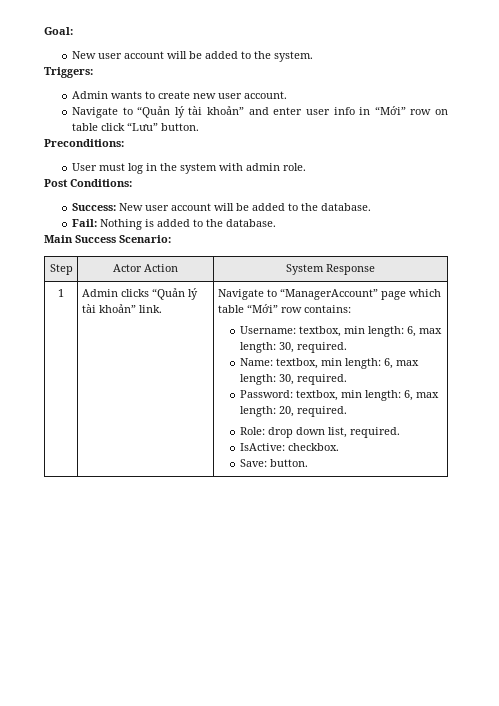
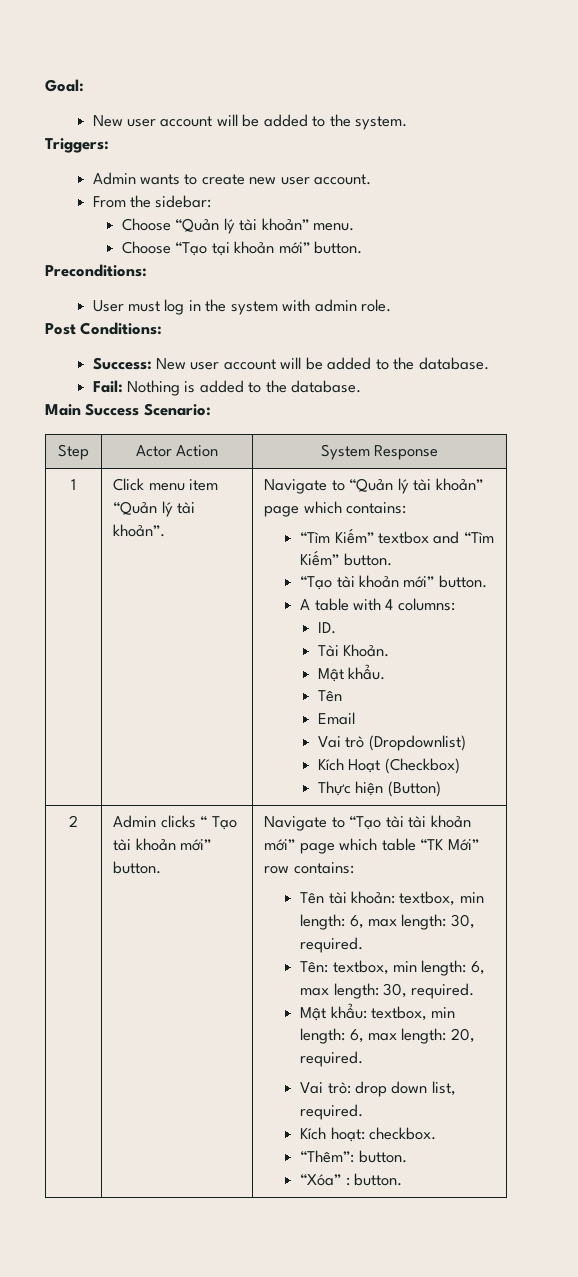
[71,106,449,118] [71,122,158,131] Navigate to “Quản lý tài khoản” and enter user info in “Mới” row on table click “Lưu” -> [92,195,212,208] [121,218,355,234] [121,241,310,256] From the sidebar: // Choose “Quản lý tài khoản” menu. // Choose “Tạo tại khoản mới”
[81,288,198,300] [81,304,162,313] [217,288,378,300] Admin clicks “Quản lý tài khoản” link. | Navigate to “ManagerAccount” -> [113,478,219,491] [113,501,196,517] [113,524,166,537] [264,478,483,494] [264,501,407,517] [300,528,494,544] [300,550,392,566] [300,575,487,590] [300,598,455,611] [317,622,336,634] [317,644,390,657] [317,664,386,682] [317,690,342,702] [317,712,355,725] [317,735,466,751] [317,758,460,774] [317,781,441,797] [69,815,78,827] [113,815,237,830] [113,838,212,851] [113,861,162,874] [264,815,471,831] [264,839,296,851] Click menu item “Quản lý tài khoản”. | Navigate to “Quản lý tài khoản” page which contains: // “Tìm Kiếm” textbox and “Tìm Kiếm” button. // “Tạo tài khoản mới” button. // A table with 4 columns: // ID. // Tài Khoản. // Mật khẩu. // Tên // Email // Vai trò (Dropdownlist) // Kích Hoạt (Checkbox) // Thực hiện (Button) // 2 | Admin clicks “ Tạo tài khoản mới” button. | Navigate to “Tạo tài tài khoản mới”
[246,304,278,313] “Mới” -> [420,839,479,851] “TK Mới”
[239,326,442,337] [239,342,347,353] [239,358,419,369] [239,374,347,385] [239,390,293,398] Username: textbox, min length: 6, max length: 30, required. // Name: textbox, min length: 6, max length: 30, required. // Password: -> [300,891,484,906] [300,914,475,930] [300,937,364,953] [300,960,485,976] [300,983,475,999] [300,1003,367,1021] Tên tài khoản: textbox, min length: 6, max length: 30, required. // Tên: textbox, min length: 6, max length: 30, required. // Mật khẩu:
[239,427,265,435] Role: -> [300,1082,351,1094] Vai trò:
[239,443,285,451] IsActive: -> [300,1127,365,1142] Kích hoạt:
[239,459,308,467] Save: button. -> [300,1150,407,1163] [300,1173,402,1186] “Thêm”: button. // “Xóa” : button.

